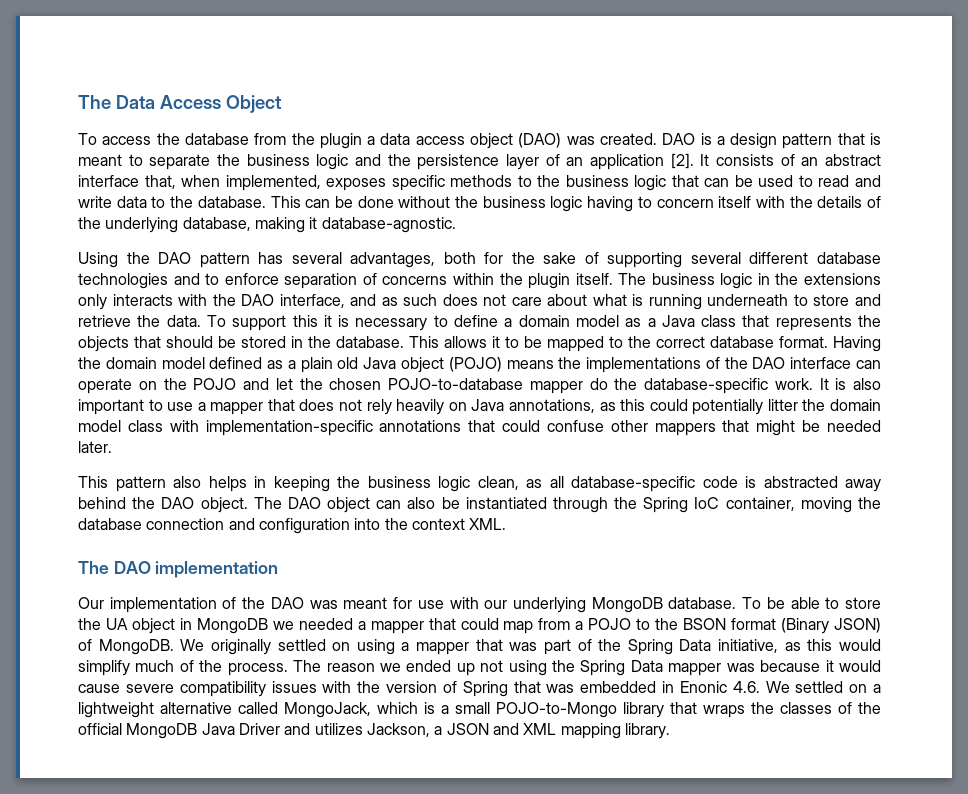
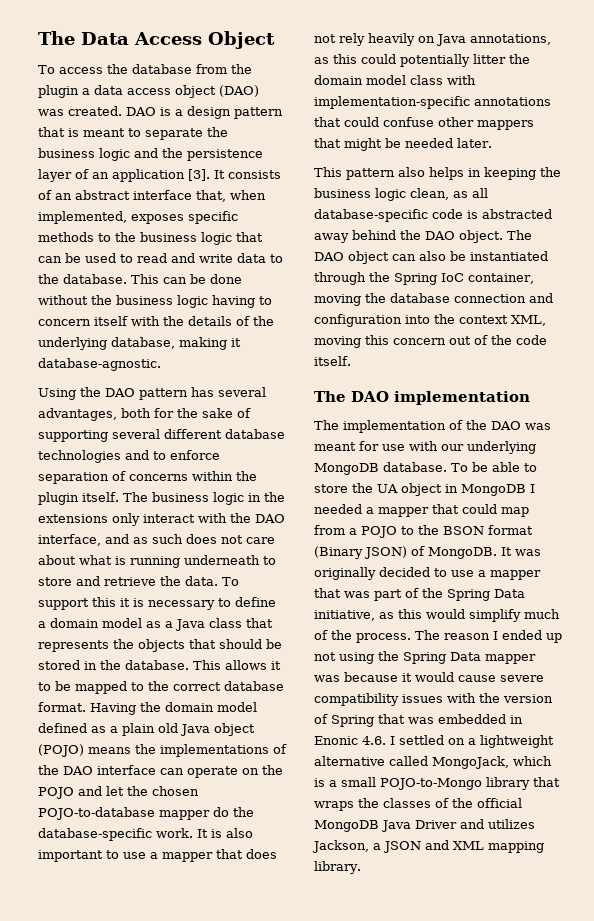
[670,153,694,169] [2]. -> [188,169,210,181] [3].
[112,294,173,306] interacts -> [143,514,195,523] interact
[469,518,507,530] XML. -> [511,315,546,326] [314,335,547,348] [314,356,351,366] XML, moving this concern out of the code itself.
[78,597,104,609] Our -> [314,420,339,430] The
[272,621,294,630] we -> [530,484,535,493] I
[180,639,395,655] We originally settled on using -> [501,547,541,556] [314,567,474,580] It was originally decided to use
[379,663,401,672] we -> [493,631,498,640] I
[765,681,790,693] We -> [390,736,395,745] I

